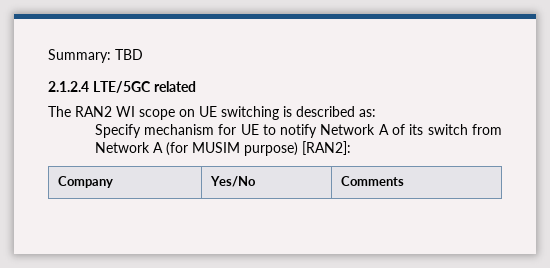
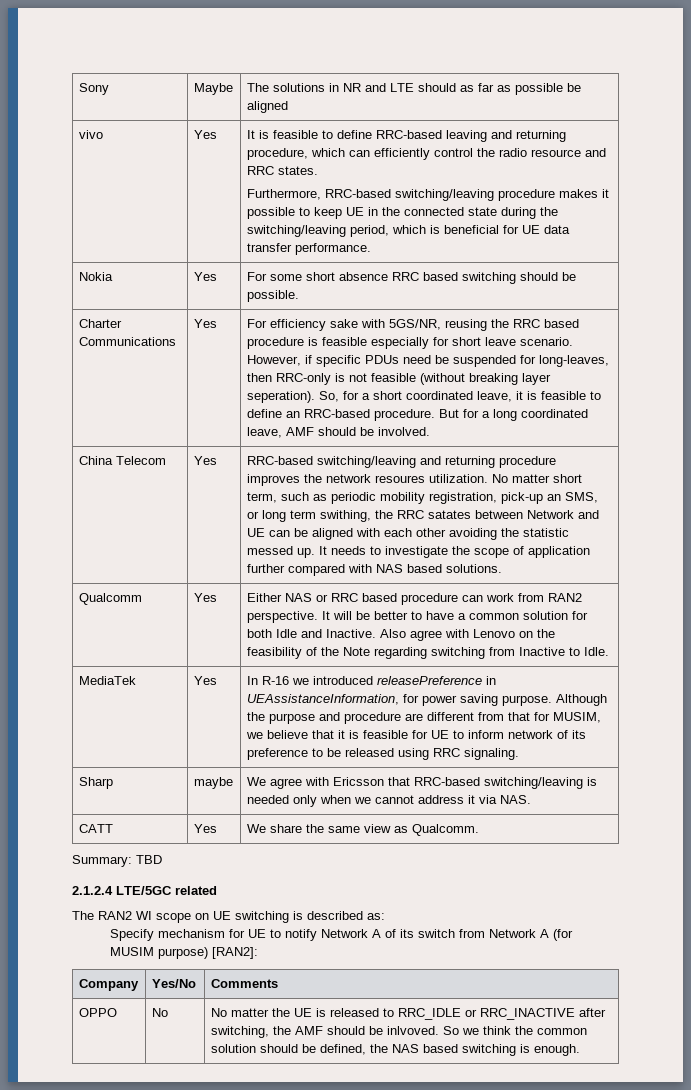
(48, 56) none -> [78,83,109,95] [193,83,233,95] [246,83,581,95] [246,101,288,113] [78,130,103,139] [193,130,217,139] [246,130,566,142] [246,148,606,160] [246,166,318,175] [246,189,609,201] [246,207,558,219] [246,225,570,237] [246,243,371,255] [78,272,113,281] [193,272,217,281] [246,272,576,284] [246,290,299,302] [78,319,122,328] [78,337,176,346] [193,319,217,328] [246,319,579,331] [246,337,573,349] [246,355,609,367] [246,373,551,385] [246,391,601,403] [246,409,588,421] [246,427,430,438] [78,456,166,465] [193,456,217,465] [246,456,556,468] [246,474,582,486] [246,492,598,504] [246,510,599,522] [246,528,569,540] [246,546,590,558] [246,564,502,576] [78,593,142,605] [193,593,217,602] [246,593,582,605] [246,611,588,623] [246,629,555,641] [246,647,609,659] [78,676,136,685] [193,676,217,685] [246,676,496,685] [246,694,607,706] [246,712,601,724] [245,730,586,739] [246,748,519,760] [78,777,113,789] [193,777,233,789] [246,777,597,789] [246,795,531,807] [78,824,113,833] [193,824,217,833] [246,824,479,836] Sony | Maybe | The solutions in NR and LTE should as far as possible be aligned // vivo | Yes | It is feasible to define RRC-based leaving and returning procedure, which can efficiently control the radio resource and RRC states. // Furthermore, RRC-based switching/leaving procedure makes it possible to keep UE in the connected state during the switching/leaving period, which is beneficial for UE data transfer performance. // Nokia | Yes | For some short absence RRC based switching should be possible. // Charter Communications | Yes | For efficiency sake with 5GS/NR, reusing the RRC based procedure is feasible especially for short leave scenario. However, if specific PDUs need be suspended for long-leaves, then RRC-only is not feasible (without breaking layer seperation). So, for a short coordinated leave, it is feasible to define an RRC-based procedure. But for a long coordinated leave, AMF should be involved. // China Telecom | Yes | RRC-based switching/leaving and returning procedure improves the network resoures utilization. No matter short term, such as periodic mobility registration, pick-up an SMS, or long term swithing, the RRC satates between Network and UE can be aligned with each other avoiding the statistic messed up. It needs to investigate the scope of application further compared with NAS based solutions. // Qualcomm | Yes | Either NAS or RRC based procedure can work from RAN2 perspective. It will be better to have a common solution for both Idle and Inactive. Also agree with Lenovo on the feasibility of the Note regarding switching from Inactive to Idle. // MediaTek | Yes | In R-16 we introduced releasePreference in UEAssistanceInformation, for power saving purpose. Although the purpose and procedure are different from that for MUSIM, we believe that it is feasible for UE to inform network of its preference to be released using RRC signaling. // Sharp | maybe | We agree with Ericsson that RRC-based switching/leaving is needed only when we cannot address it via NAS. // CATT | Yes | We share the same view as Qualcomm. //
(404, 181) none -> [78,1008,117,1017] [151,1008,168,1017] [210,1008,606,1020] [210,1026,587,1038] [210,1044,580,1056] // OPPO | No | No matter the UE is released to RRC_IDLE or RRC_INACTIVE after switching, the AMF should be inlvoved. So we think the common solution should be defined, the NAS based switching is enough.

